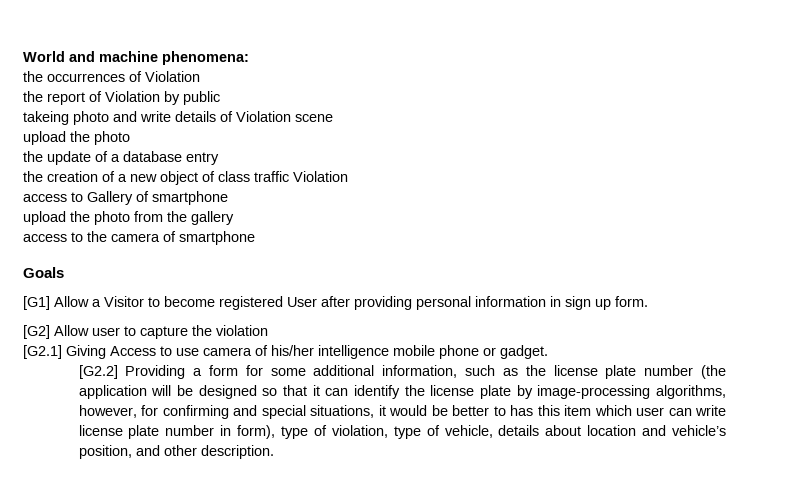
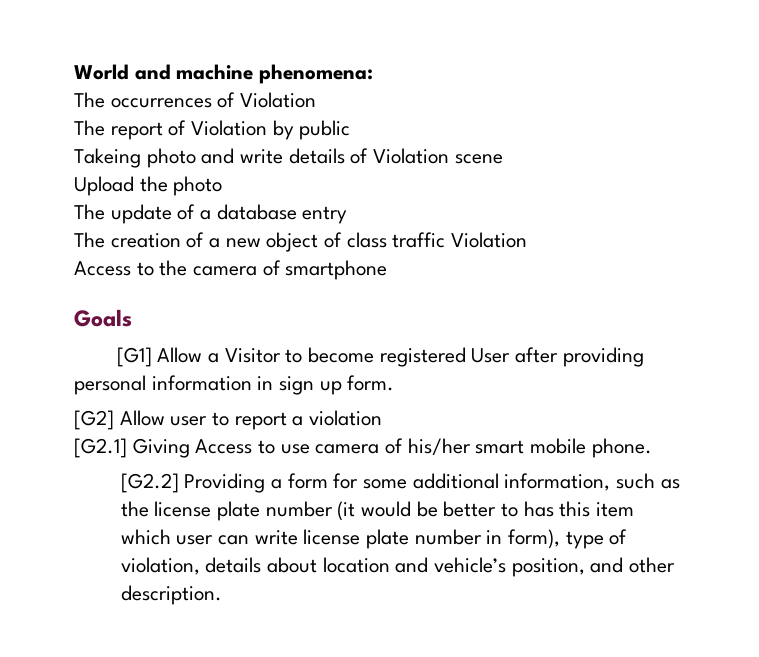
[23,71,43,82] the -> [74,92,105,108] The
[23,91,43,102] the -> [74,120,105,136] The
[23,111,69,125] takeing -> [74,148,141,168] Takeing
[23,131,66,145] upload -> [74,176,134,196] Upload
[23,151,43,162] the -> [74,204,105,220] The
[23,171,43,182] the -> [74,232,105,248] The
[23,191,228,205] [23,211,234,225] [23,234,67,242] access to Gallery of smartphone // upload the photo from the gallery // access -> [74,261,131,276] Access
[140,325,212,339] capture the -> [234,412,304,430] report a
[318,345,548,359] intelligence mobile phone or gadget. -> [475,438,652,458] smart mobile phone.
[701,365,726,379] [78,385,727,399] [78,405,386,419] (the application will be designed so that it can identify the license plate by image-processing algorithms, however, for confirming and special situations, it -> [337,501,356,521] (it
[393,425,493,439] type of vehicle, -> (200, 566) none

